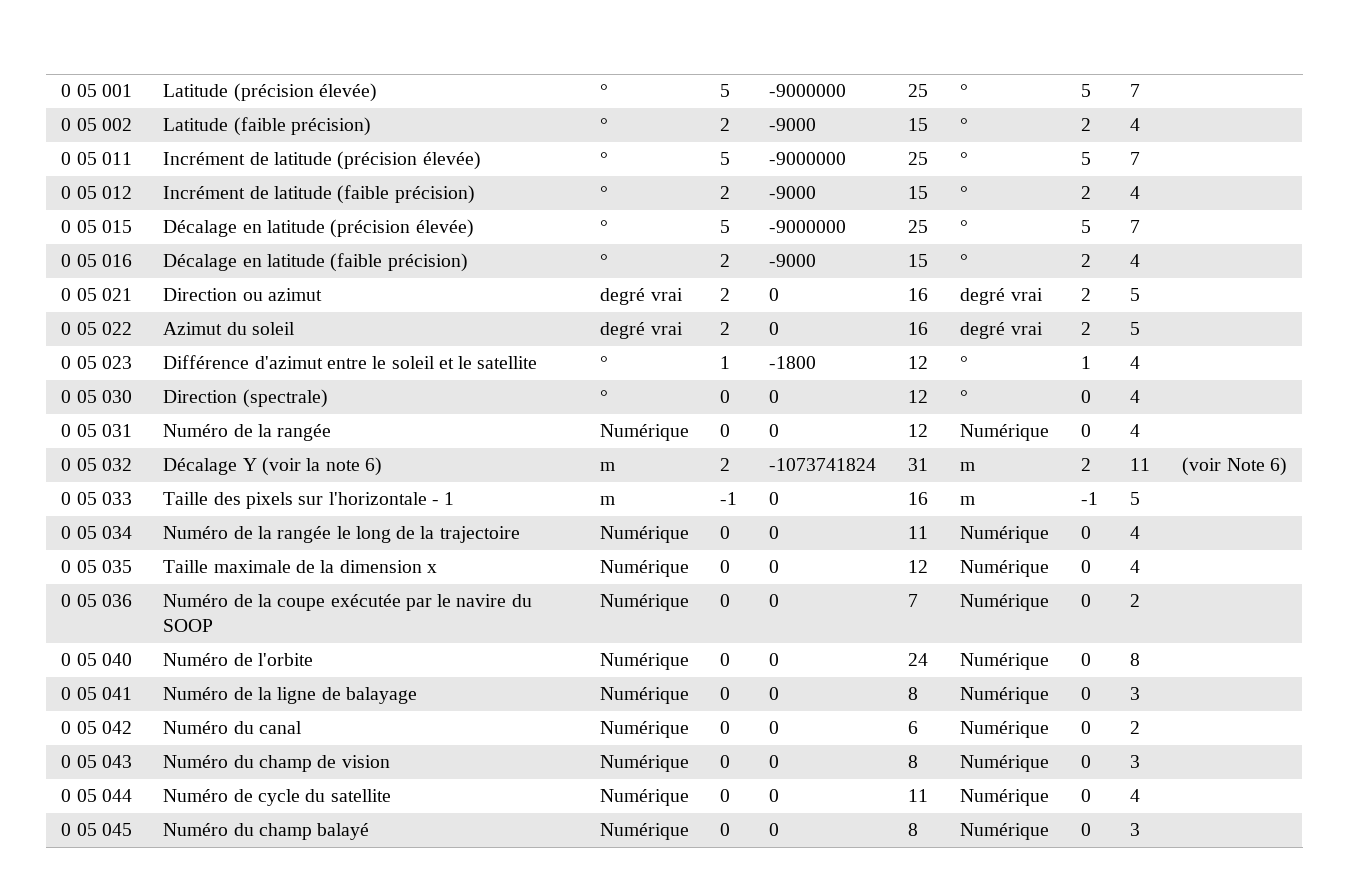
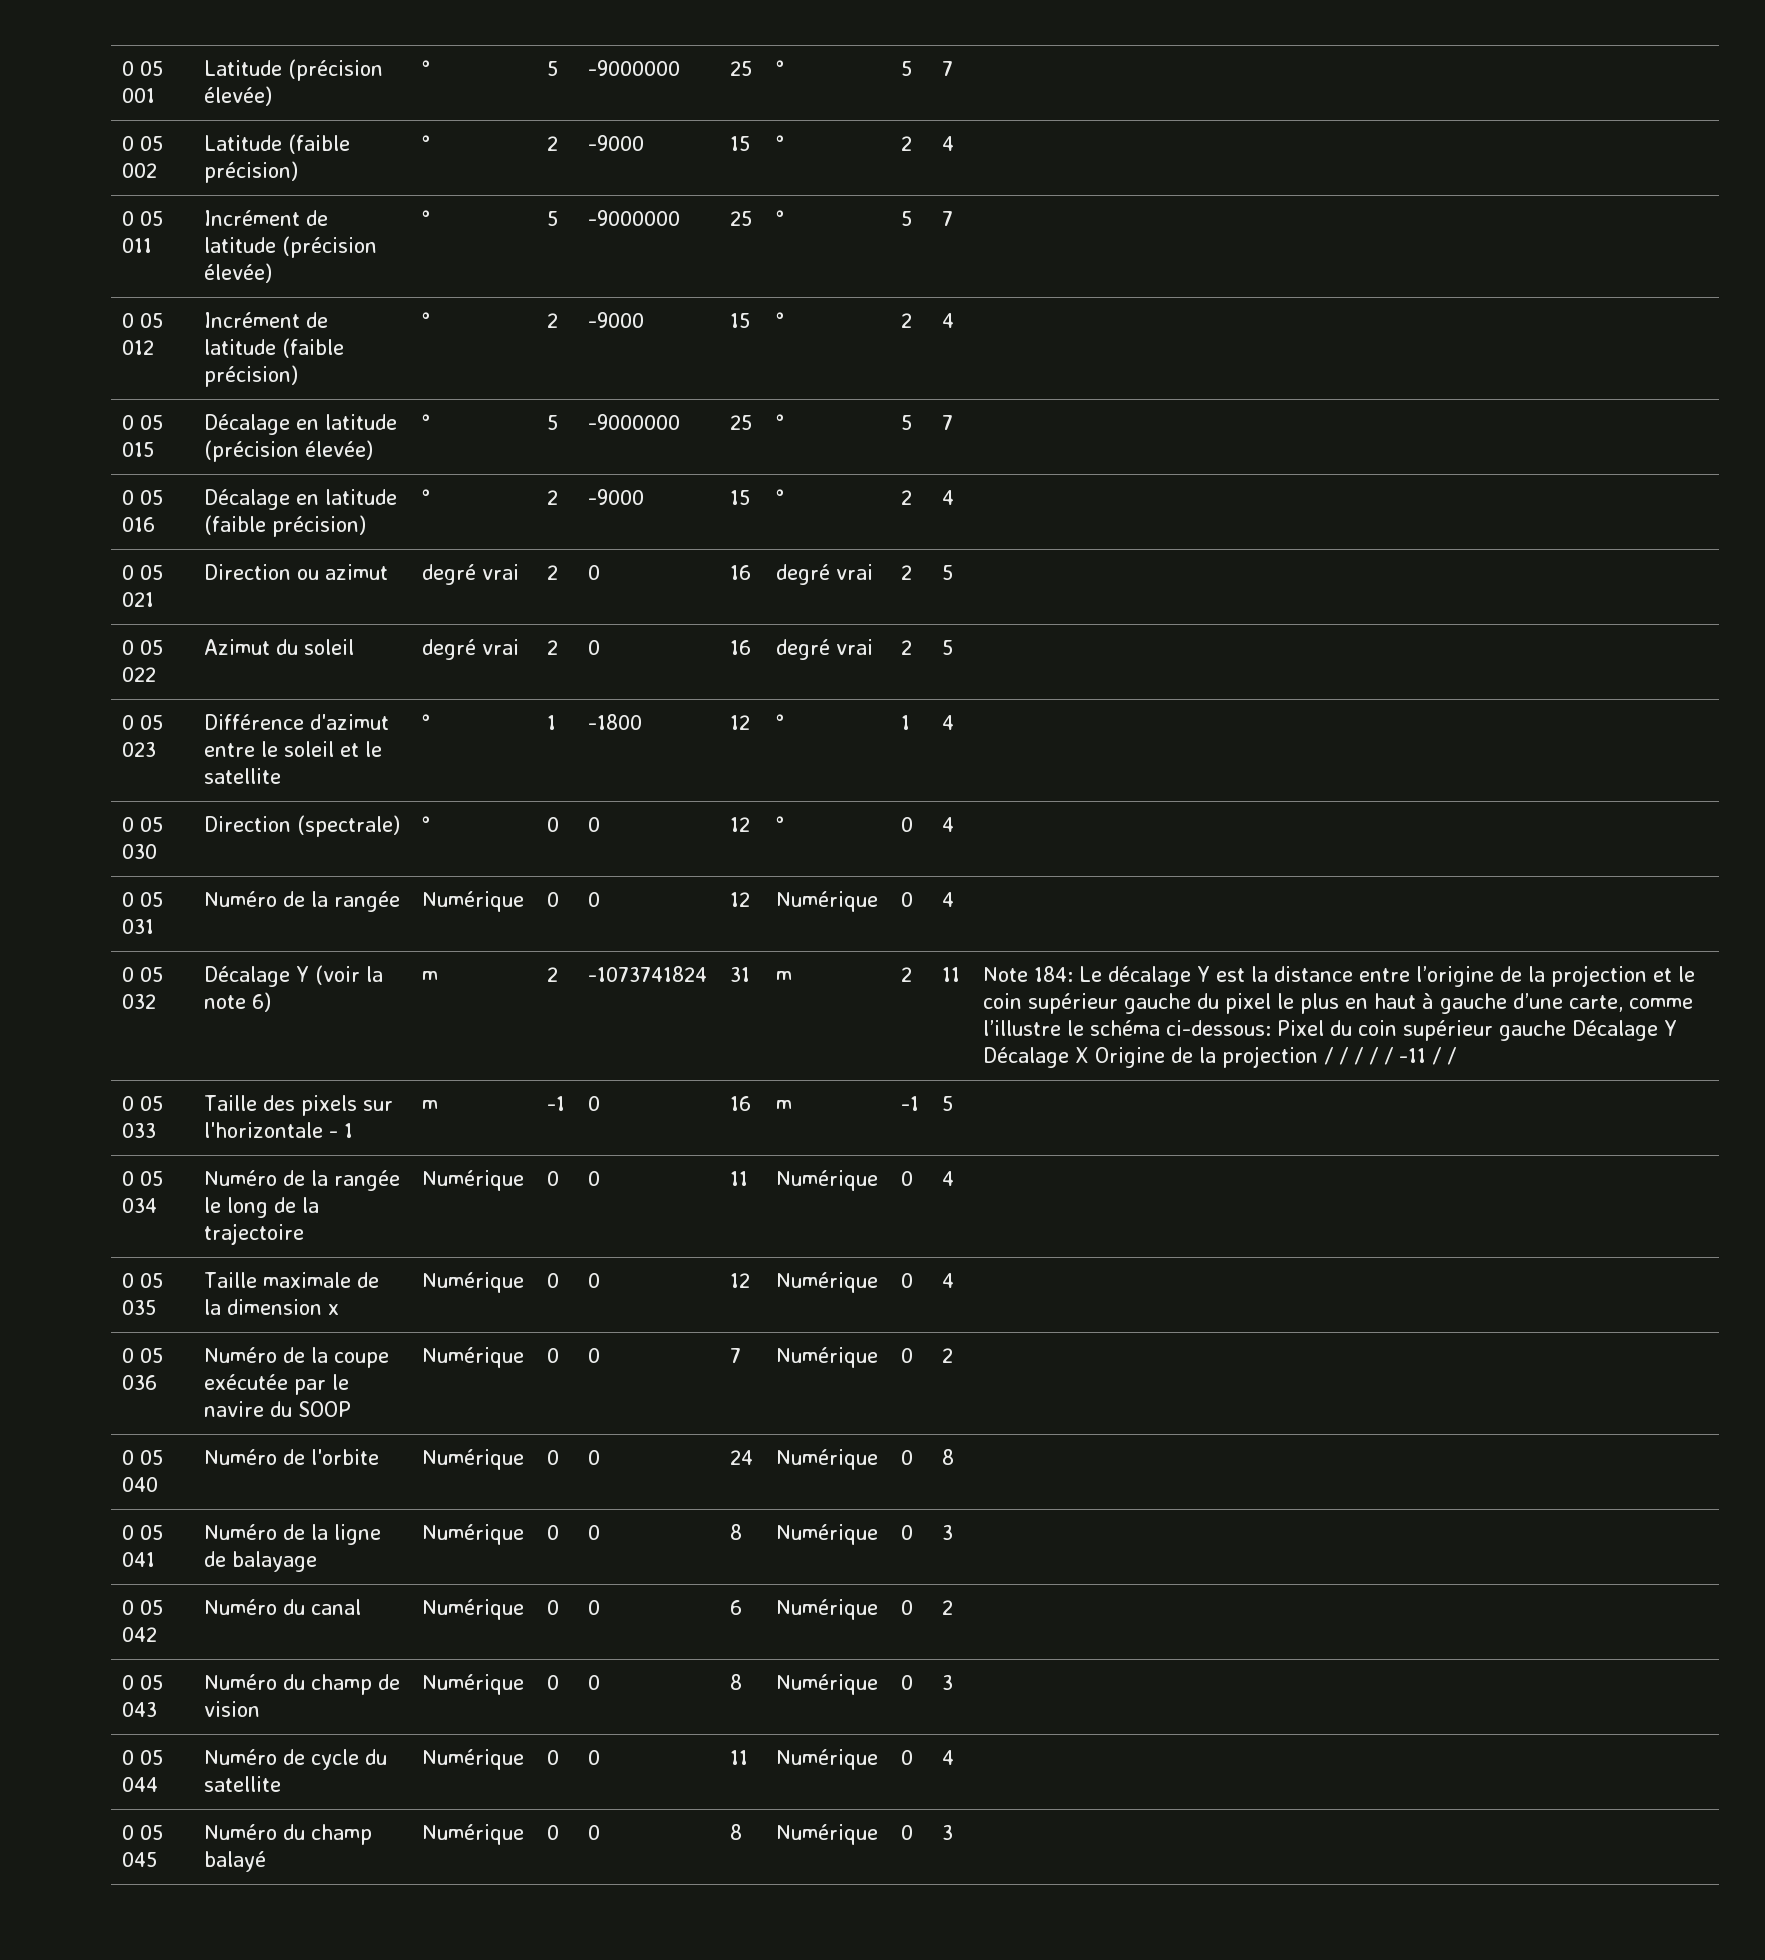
[1182,457,1288,476] (voir Note 6) -> [982,965,1695,987] [982,993,1693,1014] [982,1020,1677,1041] [982,1046,1456,1068] Note 184: Le décalage Y est la distance entre l’origine de la projection et le coin supérieur gauche du pixel le plus en haut à gauche d’une carte, comme l’illustre le schéma ci-dessous: Pixel du coin supérieur gauche Décalage Y Décalage X Origine de la projection / / / / / -11 / /

